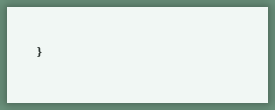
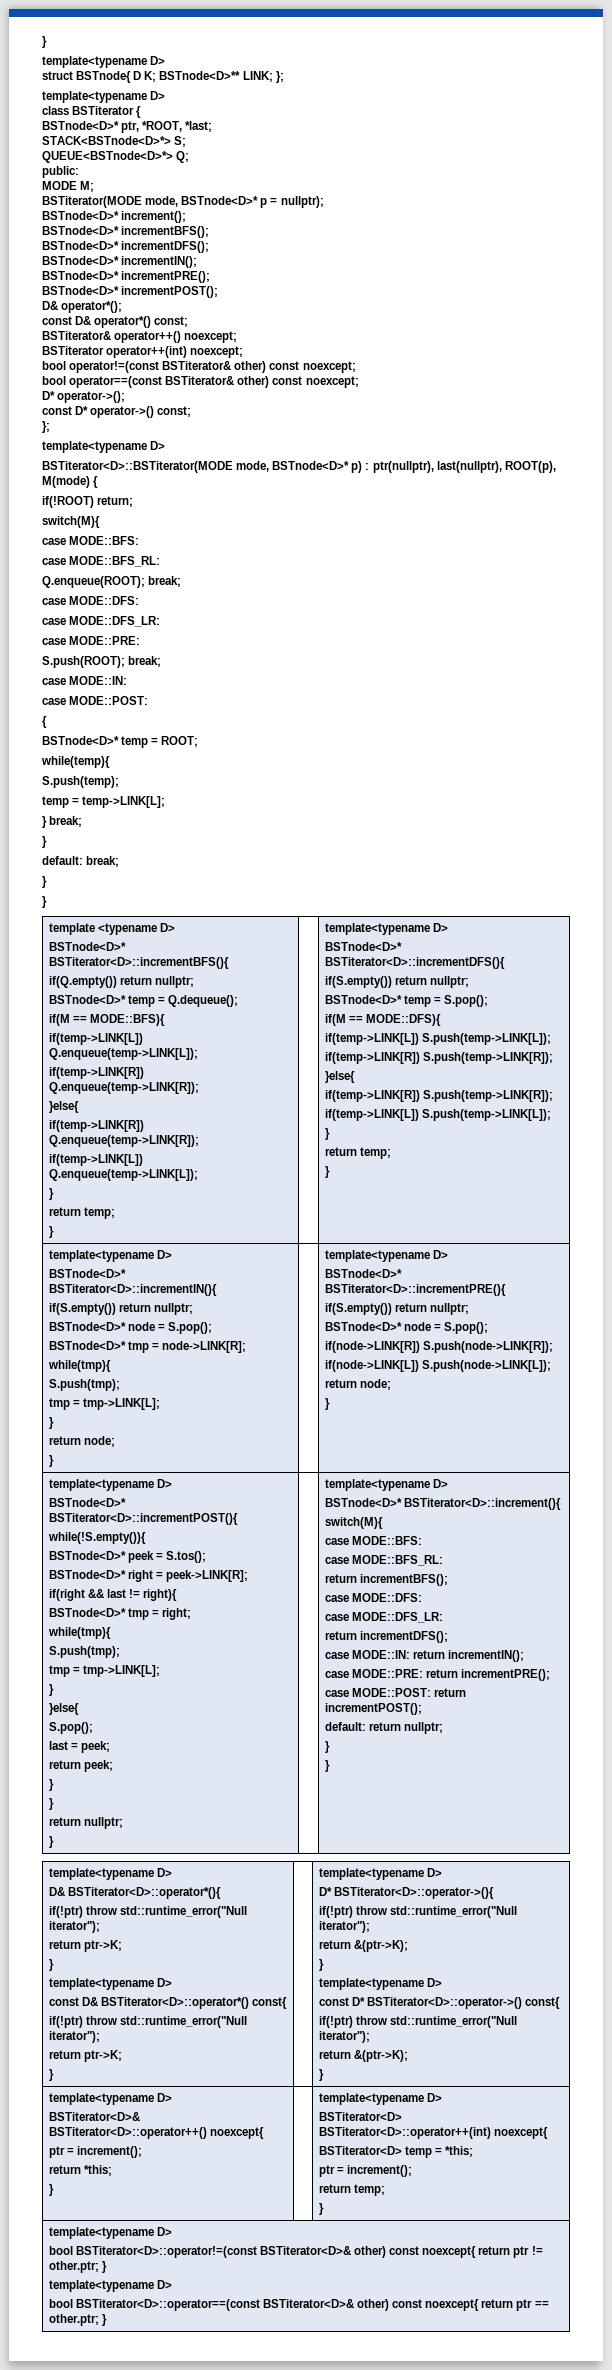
[37,47,42,57] } -> [42,36,47,48] [42,56,166,68] [42,71,284,83] [42,91,166,103] [42,106,142,118] [42,121,213,133] [42,136,187,147] [42,151,190,163] [42,166,79,178] [42,181,95,192] [42,196,324,208] [42,211,187,223] [42,226,210,238] [42,241,210,253] [42,256,198,268] [42,271,211,283] [42,286,219,298] [42,301,123,313] [42,316,189,328] [42,331,238,343] [42,346,244,358] [42,361,356,373] [42,376,359,388] [42,391,126,403] [42,406,192,418] [42,421,50,433] [42,441,166,453] [42,461,556,473] [42,476,99,488] [42,496,134,508] [42,516,100,528] [42,536,140,545] [42,556,161,567] [42,576,182,588] [42,596,140,605] [42,616,161,627] [42,636,141,645] [42,656,162,668] [42,676,128,685] [42,696,149,705] [42,716,47,728] [42,736,199,748] [41,756,110,768] [42,776,119,788] [42,796,166,808] [42,816,83,828] [42,836,47,848] [42,856,120,867] [42,876,47,888] [42,896,47,908] [48,923,175,935] [48,942,126,951] [48,957,229,969] [48,976,194,988] [48,995,239,1007] [48,1014,165,1026] [48,1033,143,1045] [48,1048,198,1060] [48,1067,144,1079] [48,1082,199,1094] [48,1101,79,1113] [48,1120,144,1132] [48,1135,199,1147] [48,1154,143,1166] [48,1169,198,1181] [48,1188,54,1200] [48,1207,115,1219] [48,1226,54,1238] [324,923,448,935] [324,942,402,951] [324,957,505,969] [324,976,469,988] [324,995,489,1007] [324,1014,441,1026] [324,1033,551,1045] [324,1052,553,1064] [324,1071,355,1083] [324,1090,553,1102] [324,1109,551,1121] [324,1128,330,1140] [324,1147,391,1159] [324,1166,330,1178] [48,1250,172,1262] [48,1269,126,1278] [48,1284,217,1296] [48,1303,193,1315] [48,1322,213,1334] [48,1341,247,1353] [47,1360,111,1372] [48,1379,120,1391] [48,1398,160,1410] [48,1417,54,1429] [48,1436,115,1447] [48,1455,54,1467] [324,1250,448,1262] [324,1269,402,1278] [324,1284,506,1296] [324,1303,469,1315] [324,1322,489,1334] [324,1341,553,1353] [324,1360,551,1372] [324,1379,391,1390] [324,1398,330,1410] [48,1479,172,1491] [48,1498,126,1507] [48,1513,238,1525] [47,1532,146,1544] [48,1551,207,1563] [48,1570,249,1582] [48,1589,178,1601] [48,1608,192,1620] [47,1627,111,1639] [48,1646,120,1658] [48,1665,160,1677] [48,1684,54,1696] [48,1703,79,1715] [48,1722,93,1734] [48,1741,110,1753] [48,1760,113,1772] [48,1779,54,1791] [48,1798,54,1810] [48,1817,123,1829] [48,1836,54,1848] [324,1479,448,1491] [324,1498,561,1510] [324,1517,383,1529] [324,1536,422,1545] [324,1555,443,1566] [324,1574,448,1586] [324,1593,422,1602] [324,1612,443,1623] [324,1631,448,1643] [324,1650,525,1662] [324,1669,551,1681] [324,1688,466,1697] [324,1703,422,1715] [324,1722,443,1734] [324,1741,330,1753] [324,1760,330,1772] [48,1868,172,1880] [48,1887,221,1899] [48,1906,247,1918] [48,1921,100,1933] [48,1940,122,1952] [48,1959,54,1971] [48,1978,172,1990] [48,1997,288,2009] [48,2016,247,2028] [48,2031,100,2043] [48,2050,122,2062] [48,2069,54,2081] [318,1868,442,1880] [318,1887,494,1899] [318,1906,517,1918] [318,1921,370,1933] [318,1940,408,1952] [318,1959,324,1971] [318,1978,442,1990] [318,1997,561,2009] [318,2016,517,2028] [318,2031,370,2043] [318,2050,408,2062] [318,2069,324,2081] [48,2093,172,2105] [48,2112,140,2121] [48,2127,264,2139] [48,2146,142,2158] [48,2165,112,2176] [48,2184,54,2196] [318,2093,442,2105] [318,2112,402,2121] [318,2127,548,2139] [318,2146,474,2158] [318,2165,412,2177] [318,2184,385,2196] [318,2203,324,2215] [48,2227,172,2239] [48,2246,543,2258] [48,2261,107,2273] [48,2280,172,2292] [48,2299,549,2311] [48,2314,107,2326] } // template<typename D> // struct BSTnode{ D K; BSTnode<D>** LINK; }; // template<typename D> // class BSTiterator { // BSTnode<D>* ptr, *ROOT, *last; // STACK<BSTnode<D>*> S; // QUEUE<BSTnode<D>*> Q; // public: // MODE M; // BSTiterator(MODE mode, BSTnode<D>* p = nullptr); // BSTnode<D>* increment(); // BSTnode<D>* incrementBFS(); // BSTnode<D>* incrementDFS(); // BSTnode<D>* incrementIN(); // BSTnode<D>* incrementPRE(); // BSTnode<D>* incrementPOST(); // D& operator*(); // const D& operator*() const; // BSTiterator& operator++() noexcept; // BSTiterator operator++(int) noexcept; // bool operator!=(const BSTiterator& other) const noexcept; // bool operator==(const BSTiterator& other) const noexcept; // D* operator->(); // const D* operator->() const; // }; // template<typename D> // BSTiterator<D>::BSTiterator(MODE mode, BSTnode<D>* p) : ptr(nullptr), last(nullptr), ROOT(p), M(mode) { // if(!ROOT) return; // switch(M){ // case MODE::BFS: // case MODE::BFS_RL: // Q.enqueue(ROOT); break; // case MODE::DFS: // case MODE::DFS_LR: // case MODE::PRE: // S.push(ROOT); break; // case MODE::IN: // case MODE::POST: // { // BSTnode<D>* temp = ROOT; // while(temp){ // S.push(temp); // temp = temp->LINK[L]; // } break; // } // default: break; // } // } // template <typename D> // BSTnode<D>* BSTiterator<D>::incrementBFS(){ // if(Q.empty()) return nullptr; // BSTnode<D>* temp = Q.dequeue(); // if(M == MODE::BFS){ // if(temp->LINK[L]) Q.enqueue(temp->LINK[L]); // if(temp->LINK[R]) Q.enqueue(temp->LINK[R]); // }else{ // if(temp->LINK[R]) Q.enqueue(temp->LINK[R]); // if(temp->LINK[L]) Q.enqueue(temp->LINK[L]); // } // return temp; // } | | template<typename D> // BSTnode<D>* BSTiterator<D>::incrementDFS(){ // if(S.empty()) return nullptr; // BSTnode<D>* temp = S.pop(); // if(M == MODE::DFS){ // if(temp->LINK[L]) S.push(temp->LINK[L]); // if(temp->LINK[R]) S.push(temp->LINK[R]); // }else{ // if(temp->LINK[R]) S.push(temp->LINK[R]); // if(temp->LINK[L]) S.push(temp->LINK[L]); // } // return temp; // } // template<typename D> // BSTnode<D>* BSTiterator<D>::incrementIN(){ // if(S.empty()) return nullptr; // BSTnode<D>* node = S.pop(); // BSTnode<D>* tmp = node->LINK[R]; // while(tmp){ // S.push(tmp); // tmp = tmp->LINK[L]; // } // return node; // } | | template<typename D> // BSTnode<D>* BSTiterator<D>::incrementPRE(){ // if(S.empty()) return nullptr; // BSTnode<D>* node = S.pop(); // if(node->LINK[R]) S.push(node->LINK[R]); // if(node->LINK[L]) S.push(node->LINK[L]); // return node; // } // template<typename D> // BSTnode<D>* BSTiterator<D>::incrementPOST(){ // while(!S.empty()){ // BSTnode<D>* peek = S.tos(); // BSTnode<D>* right = peek->LINK[R]; // if(right && last != right){ // BSTnode<D>* tmp = right; // while(tmp){ // S.push(tmp); // tmp = tmp->LINK[L]; // } // }else{ // S.pop(); // last = peek; // return peek; // } // } // return nullptr; // } | | template<typename D> // BSTnode<D>* BSTiterator<D>::increment(){ // switch(M){ // case MODE::BFS: // case MODE::BFS_RL: // return incrementBFS(); // case MODE::DFS: // case MODE::DFS_LR: // return incrementDFS(); // case MODE::IN: return incrementIN(); // case MODE::PRE: return incrementPRE(); // case MODE::POST: return incrementPOST(); // default: return nullptr; // } // } // template<typename D> // D& BSTiterator<D>::operator*(){ // if(!ptr) throw std::runtime_error("Null iterator"); // return ptr->K; // } // template<typename D> // const D& BSTiterator<D>::operator*() const{ // if(!ptr) throw std::runtime_error("Null iterator"); // return ptr->K; // } | | template<typename D> // D* BSTiterator<D>::operator->(){ // if(!ptr) throw std::runtime_error("Null iterator"); // return &(ptr->K); // } // template<typename D> // const D* BSTiterator<D>::operator->() const{ // if(!ptr) throw std::runtime_error("Null iterator"); // return &(ptr->K); // } // template<typename D> // BSTiterator<D>& BSTiterator<D>::operator++() noexcept{ // ptr = increment(); // return *this; // } | | template<typename D> // BSTiterator<D> BSTiterator<D>::operator++(int) noexcept{ // BSTiterator<D> temp = *this; // ptr = increment(); // return temp; // } // template<typename D> // bool BSTiterator<D>::operator!=(const BSTiterator<D>& other) const noexcept{ return ptr != other.ptr; } // template<typename D> // bool BSTiterator<D>::operator==(const BSTiterator<D>& other) const noexcept{ return ptr == other.ptr; }

